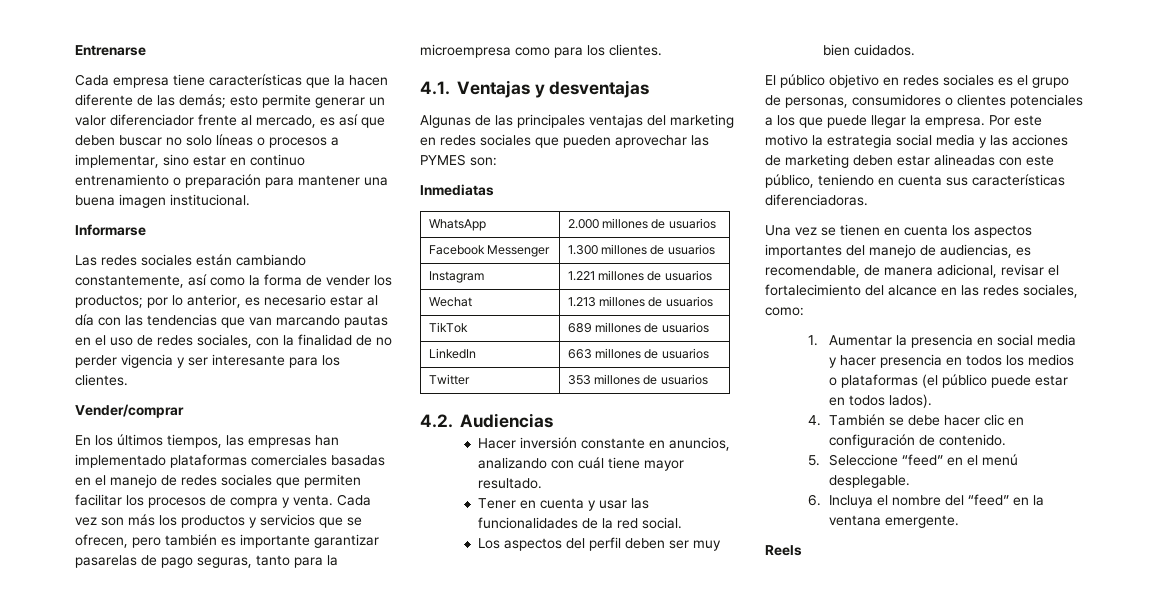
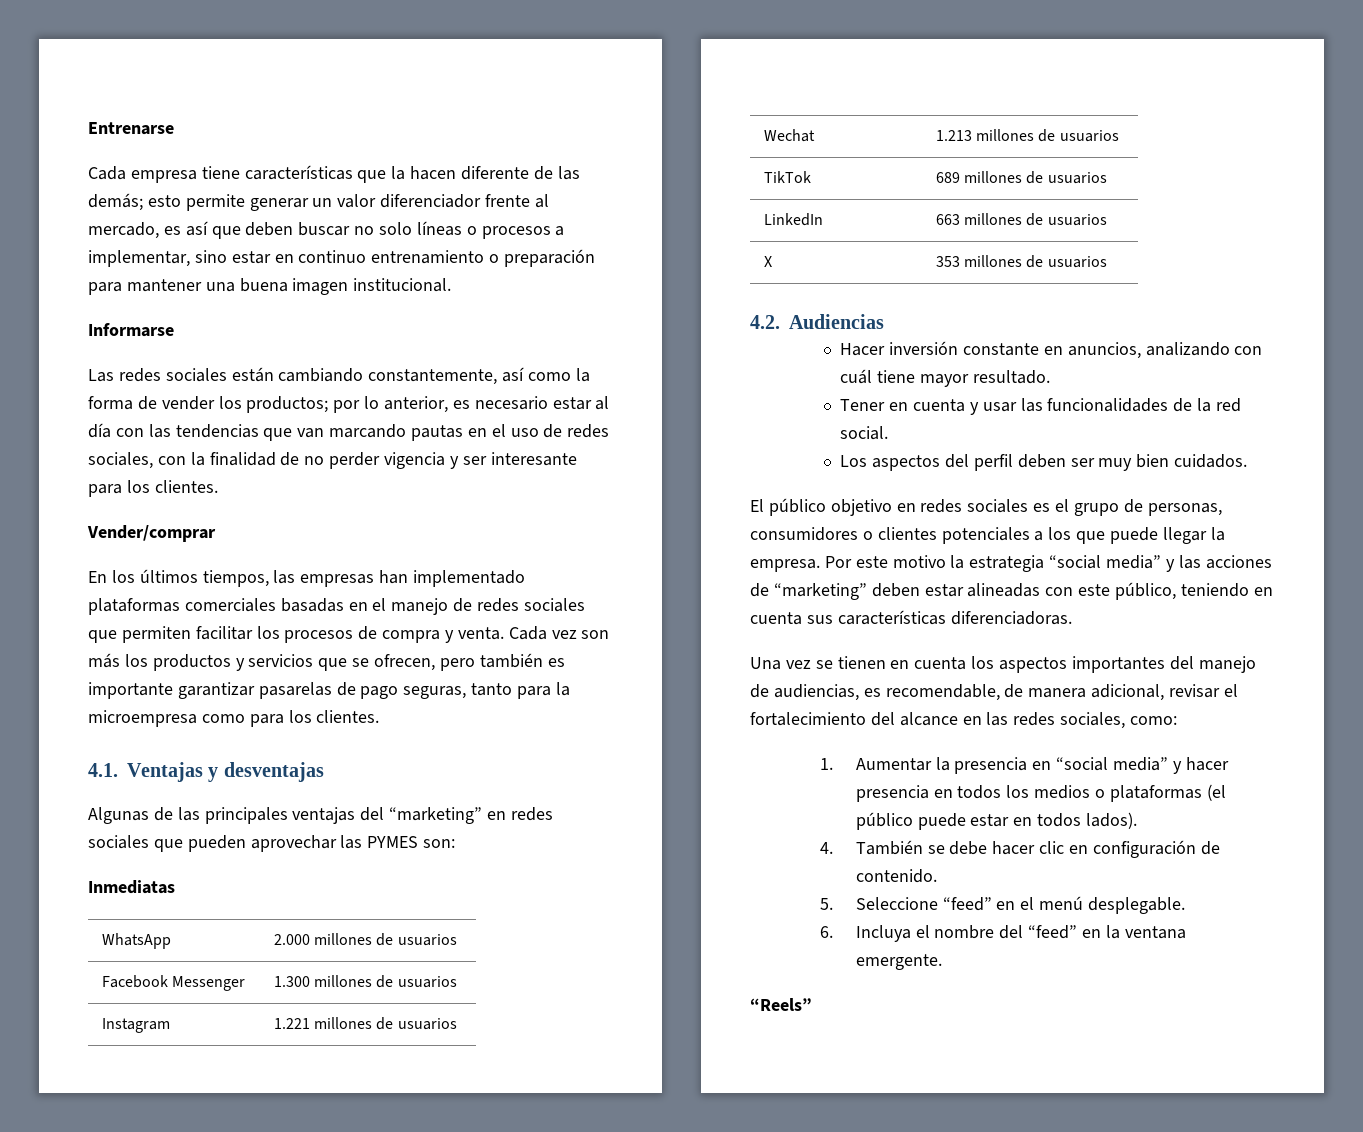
[670,114,734,128] marketing -> [389,807,483,824] “marketing”
[428,374,470,385] Twitter -> [763,256,772,267] X
[896,134,975,146] social media -> [1049,555,1162,569] “social media”
[785,154,849,168] marketing -> [773,583,867,600] “marketing”
[996,334,1076,346] social media -> [1056,757,1168,771] “social media”
[765,545,802,556] Reels -> [750,998,812,1011] “Reels”

